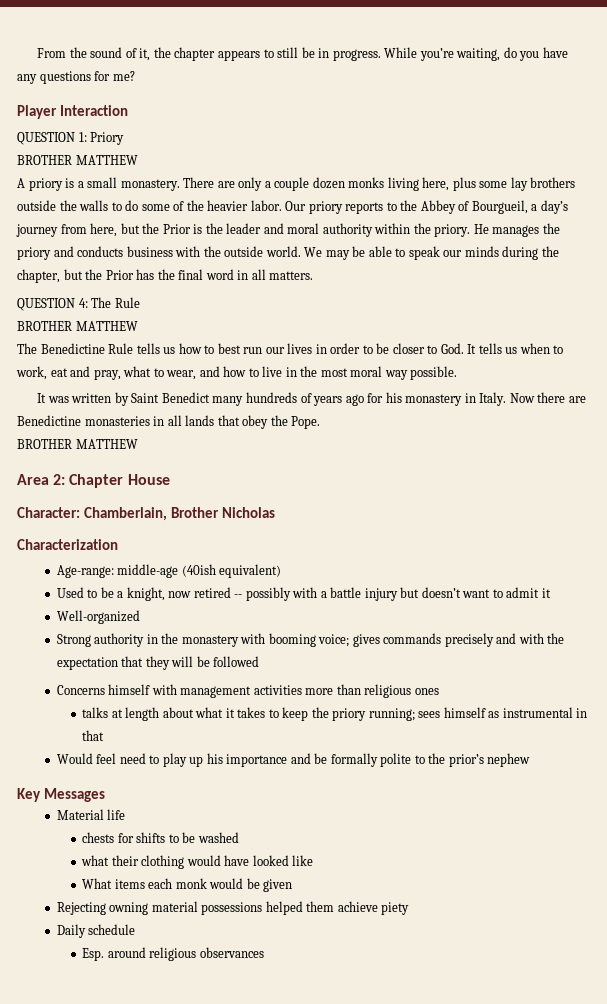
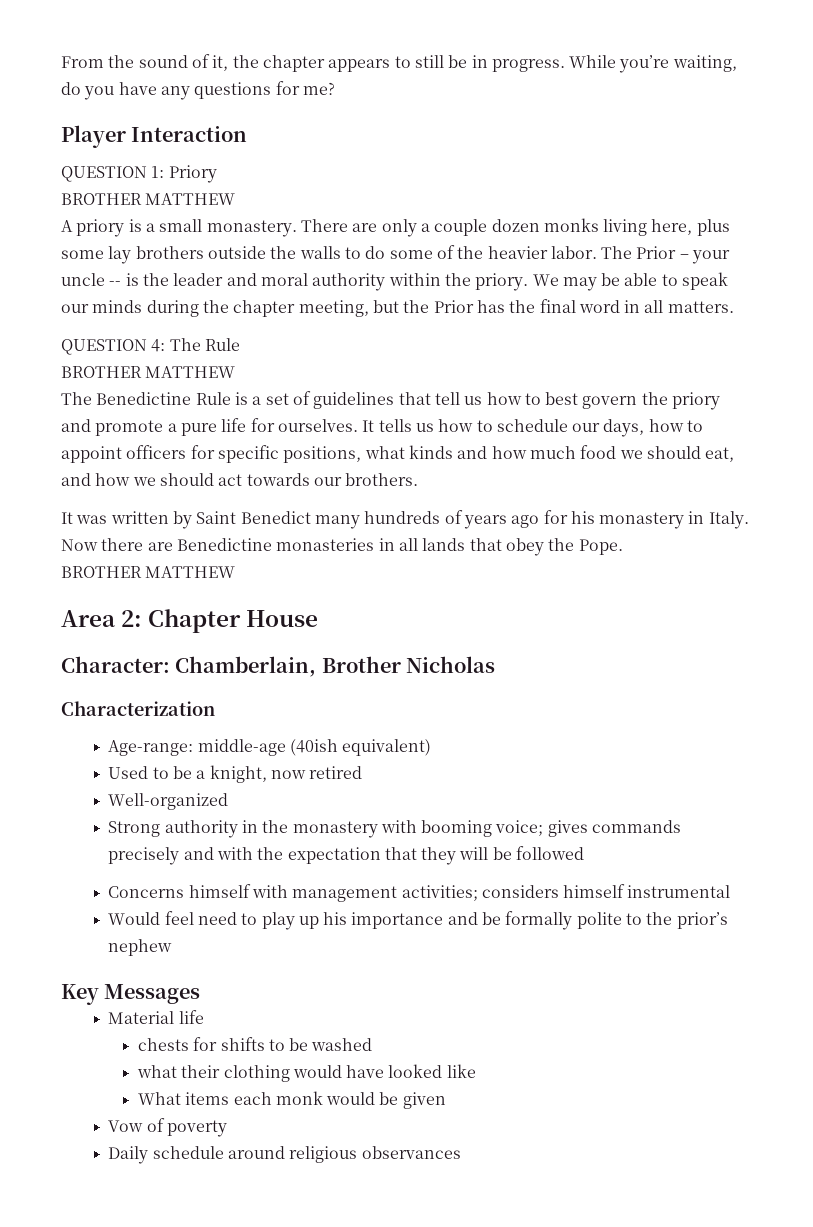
[285,200,568,214] [16,223,191,237] Our priory reports to the Abbey of Bourgueil, a day’s journey from here, but the Prior -> [601,246,731,264] [61,273,122,286] The Prior – your uncle --
[473,223,560,237] [17,246,301,260] He manages the priory and conducts business with the outside world. -> (529, 282) none
[17,269,60,283] chapter, -> [233,300,369,317] chapter meeting,
[136,343,564,354] [16,366,458,380] tells us how to best run our lives in order to be closer to God. It tells us when to work, eat and pray, what to wear, and how to live in the most moral way possible. -> [234,391,721,410] [61,418,704,437] [61,445,735,463] [61,473,419,486] is a set of guidelines that tell us how to best govern the priory and promote a pure life for ourselves. It tells us how to schedule our days, how to appoint officers for specific positions, what kinds and how much food we should eat, and how we should act towards our brothers.
[234,587,551,601] -- possibly with a battle injury but doesn’t want to admit it -> (363, 772) none
[253,684,439,698] [82,707,500,721] activities more than religious ones // talks at length about what it takes to keep the priory running; sees himself as -> [401,884,626,901] activities; considers himself
[576,708,588,718] [82,730,105,741] in that -> (731, 891) none
[56,901,410,915] Rejecting owning material possessions helped them achieve piety -> [108,1118,227,1137] Vow of poverty
[82,948,105,961] // Esp. -> (224, 1152) none

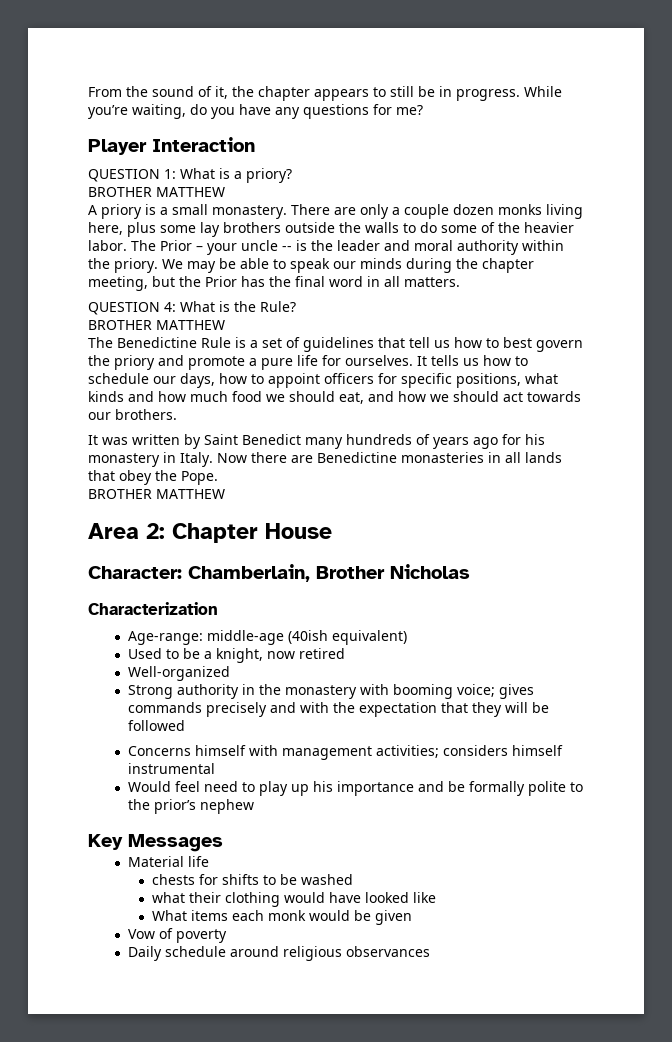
[168,165,217,183] Priory -> [180,168,292,183] What is a priory?
[169,338,240,351] The Rule -> [180,301,296,312] What is the Rule?

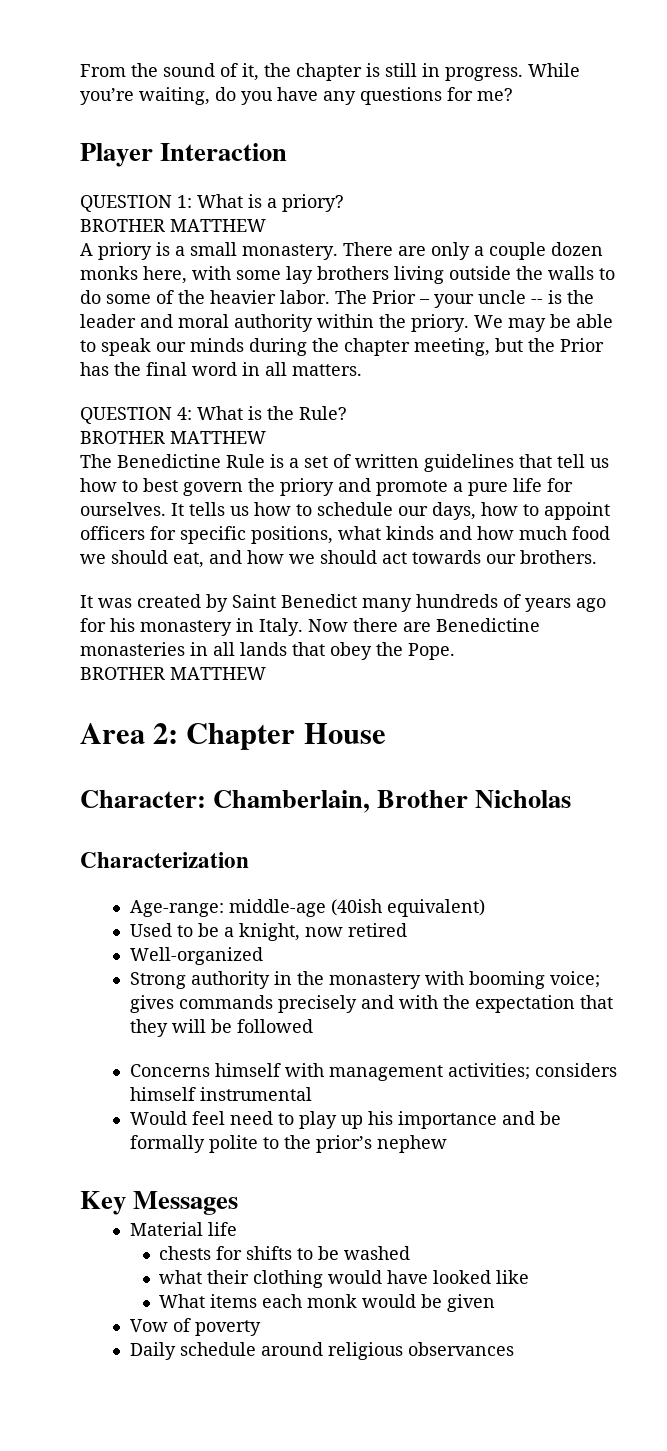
[314,86,435,101] appears to still be -> [366,63,417,77] is still
[546,204,583,219] [88,222,156,237] living here, plus -> [143,266,231,284] here, with
(281, 227) none -> [394,266,444,284] living
(300, 342) none -> [355,454,419,468] written
[132,434,180,445] written -> [137,594,201,608] created

